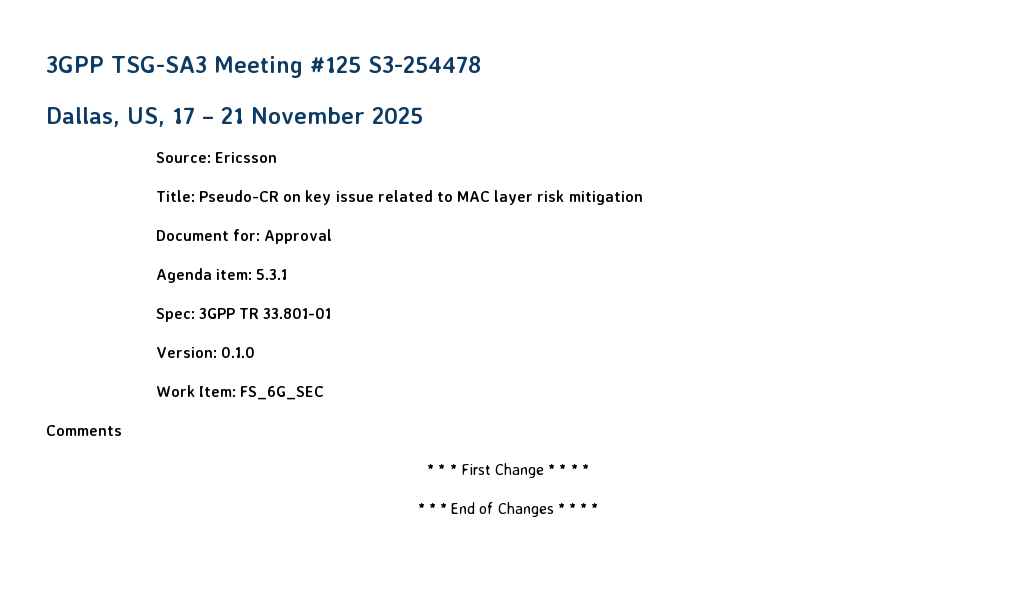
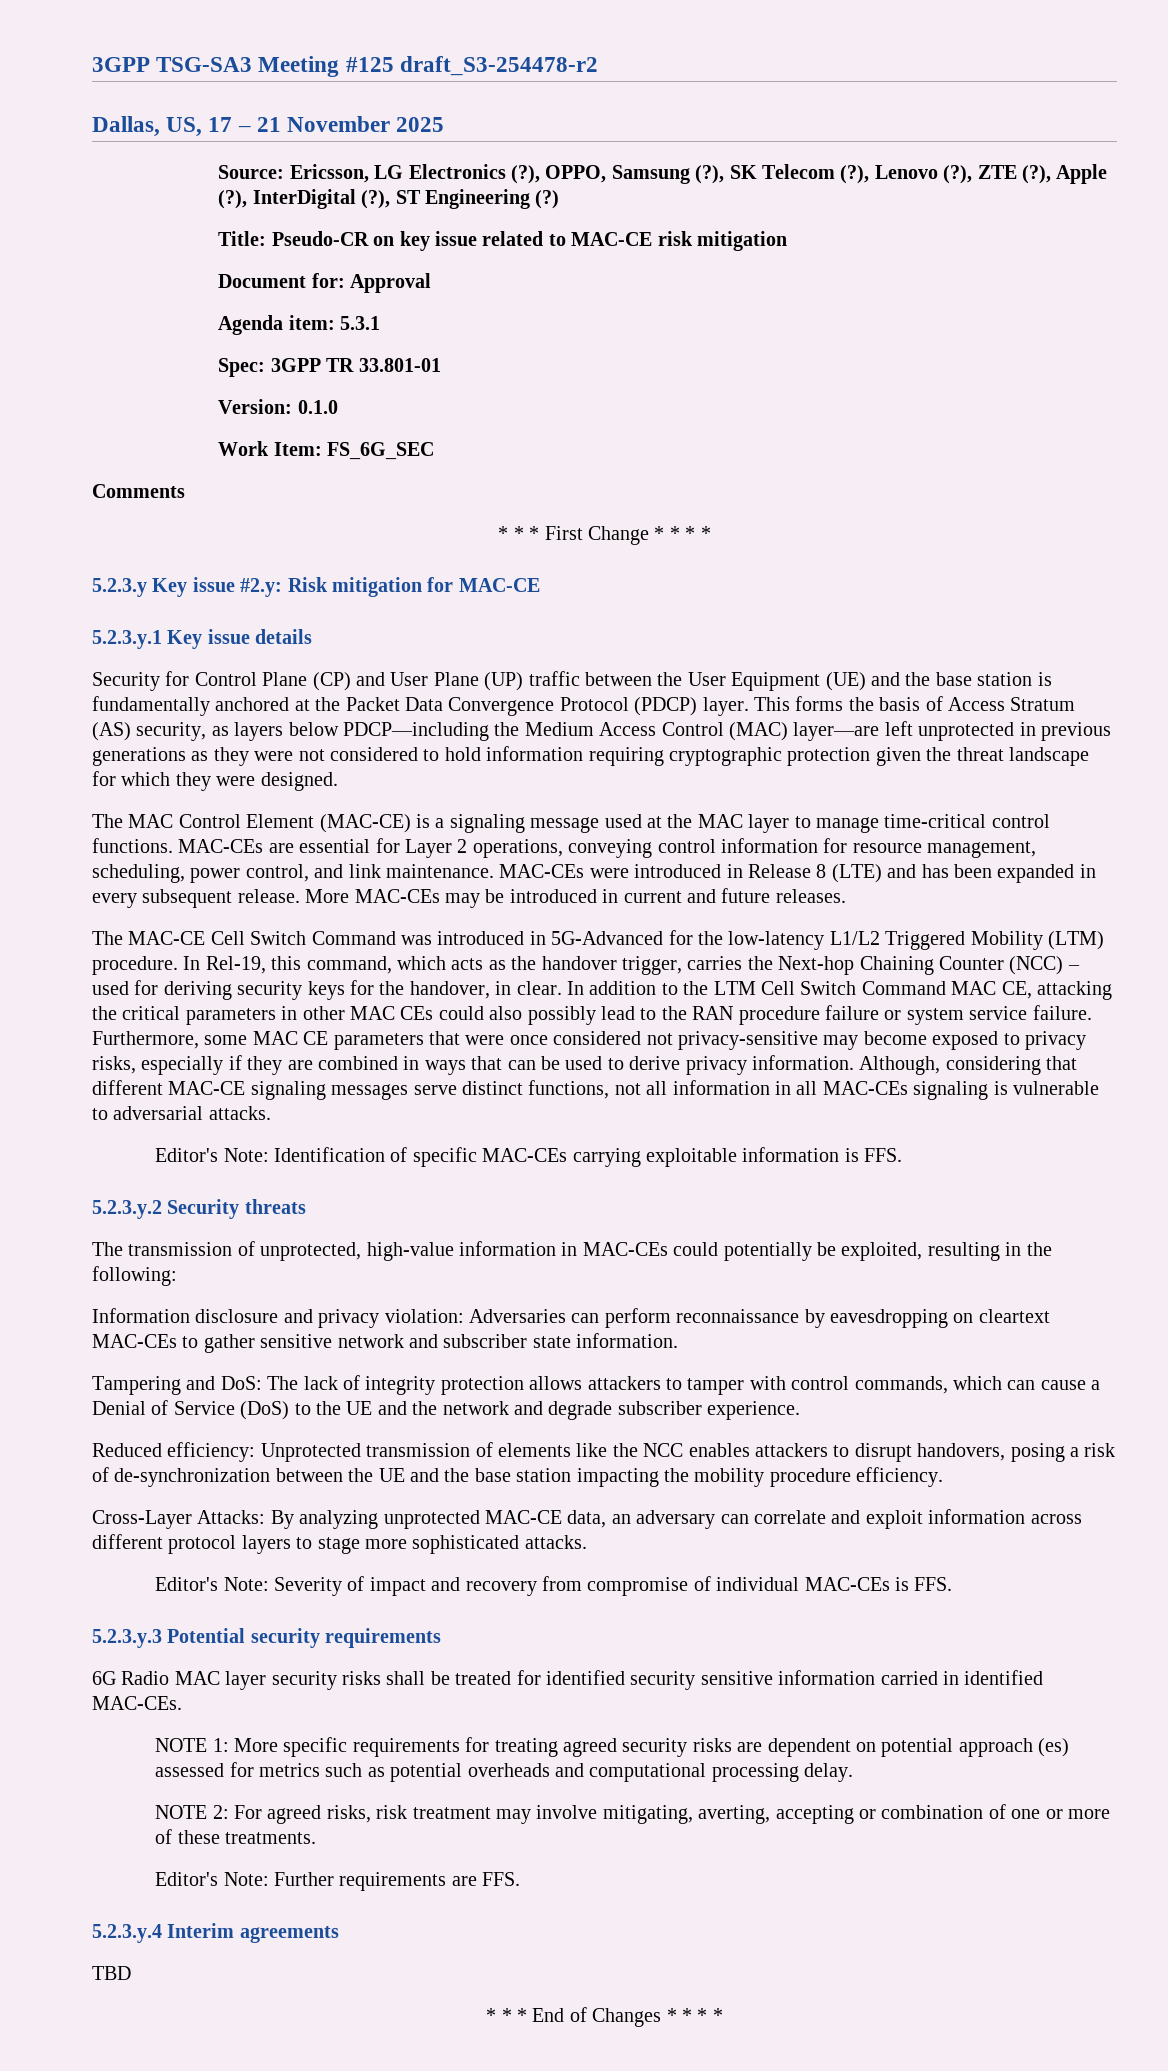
[368,56,481,73] S3-254478 -> [399,56,598,76] draft_S3-254478-r2
[214,152,277,163] Ericsson -> [289,164,1108,184] [218,189,560,209] Ericsson, LG Electronics (?), OPPO, Samsung (?), SK Telecom (?), Lenovo (?), ZTE (?), Apple (?), InterDigital (?), ST Engineering (?)
[457,190,534,205] MAC layer -> [571,232,653,246] MAC-CE
(589, 469) none -> [92,577,540,597] [92,629,313,649] [92,671,1052,691] [92,696,1076,716] [92,721,1111,741] [92,746,1089,766] [92,771,338,791] [92,814,1050,833] [92,838,1037,858] [92,864,1096,883] [92,888,846,908] [92,930,1104,950] [92,956,1080,975] [92,980,1112,1000] [92,1005,1092,1025] [92,1031,1086,1050] [92,1055,1078,1075] [92,1080,1099,1100] [92,1106,271,1120] [155,1147,903,1167] [92,1199,306,1219] [92,1241,1052,1261] [92,1266,177,1286] [92,1308,1050,1328] [92,1333,679,1353] [92,1375,1101,1395] [92,1400,801,1420] [92,1442,1116,1462] [92,1467,944,1487] [92,1509,1082,1529] [92,1534,587,1554] [155,1576,953,1596] [92,1628,442,1648] [92,1670,1044,1690] [92,1696,182,1710] [155,1737,1070,1757] [155,1762,854,1782] [155,1804,1111,1824] [155,1829,317,1844] [155,1872,521,1891] [92,1923,339,1943] [92,1966,131,1980] // 5.2.3.y Key issue #2.y: Risk mitigation for MAC-CE // 5.2.3.y.1 Key issue details // Security for Control Plane (CP) and User Plane (UP) traffic between the User Equipment (UE) and the base station is fundamentally anchored at the Packet Data Convergence Protocol (PDCP) layer. This forms the basis of Access Stratum (AS) security, as layers below PDCP—including the Medium Access Control (MAC) layer—are left unprotected in previous generations as they were not considered to hold information requiring cryptographic protection given the threat landscape for which they were designed. // The MAC Control Element (MAC-CE) is a signaling message used at the MAC layer to manage time-critical control functions. MAC-CEs are essential for Layer 2 operations, conveying control information for resource management, scheduling, power control, and link maintenance. MAC-CEs were introduced in Release 8 (LTE) and has been expanded in every subsequent release. More MAC-CEs may be introduced in current and future releases. // The MAC-CE Cell Switch Command was introduced in 5G-Advanced for the low-latency L1/L2 Triggered Mobility (LTM) procedure. In Rel-19, this command, which acts as the handover trigger, carries the Next-hop Chaining Counter (NCC) – used for deriving security keys for the handover, in clear. In addition to the LTM Cell Switch Command MAC CE, attacking the critical parameters in other MAC CEs could also possibly lead to the RAN procedure failure or system service failure. Furthermore, some MAC CE parameters that were once considered not privacy-sensitive may become exposed to privacy risks, especially if they are combined in ways that can be used to derive privacy information. Although, considering that different MAC-CE signaling messages serve distinct functions, not all information in all MAC-CEs signaling is vulnerable to adversarial attacks. // Editor's Note: Identification of specific MAC-CEs carrying exploitable information is FFS. // 5.2.3.y.2 Security threats // The transmission of unprotected, high-value information in MAC-CEs could potentially be exploited, resulting in the following: // Information disclosure and privacy violation: Adversaries can perform reconnaissance by eavesdropping on cleartext MAC-CEs to gather sensitive network and subscriber state information. // Tampering and DoS: The lack of integrity protection allows attackers to tamper with control commands, which can cause a Denial of Service (DoS) to the UE and the network and degrade subscriber experience. // Reduced efficiency: Unprotected transmission of elements like the NCC enables attackers to disrupt handovers, posing a risk of de-synchronization between the UE and the base station impacting the mobility procedure efficiency. // Cross-Layer Attacks: By analyzing unprotected MAC-CE data, an adversary can correlate and exploit information across different protocol layers to stage more sophisticated attacks. // Editor's Note: Severity of impact and recovery from compromise of individual MAC-CEs is FFS. // 5.2.3.y.3 Potential security requirements // 6G Radio MAC layer security risks shall be treated for identified security sensitive information carried in identified MAC-CEs. // NOTE 1: More specific requirements for treating agreed security risks are dependent on potential approach (es) assessed for metrics such as potential overheads and computational processing delay. // NOTE 2: For agreed risks, risk treatment may involve mitigating, averting, accepting or combination of one or more of these treatments. // Editor's Note: Further requirements are FFS. // 5.2.3.y.4 Interim agreements // TBD

